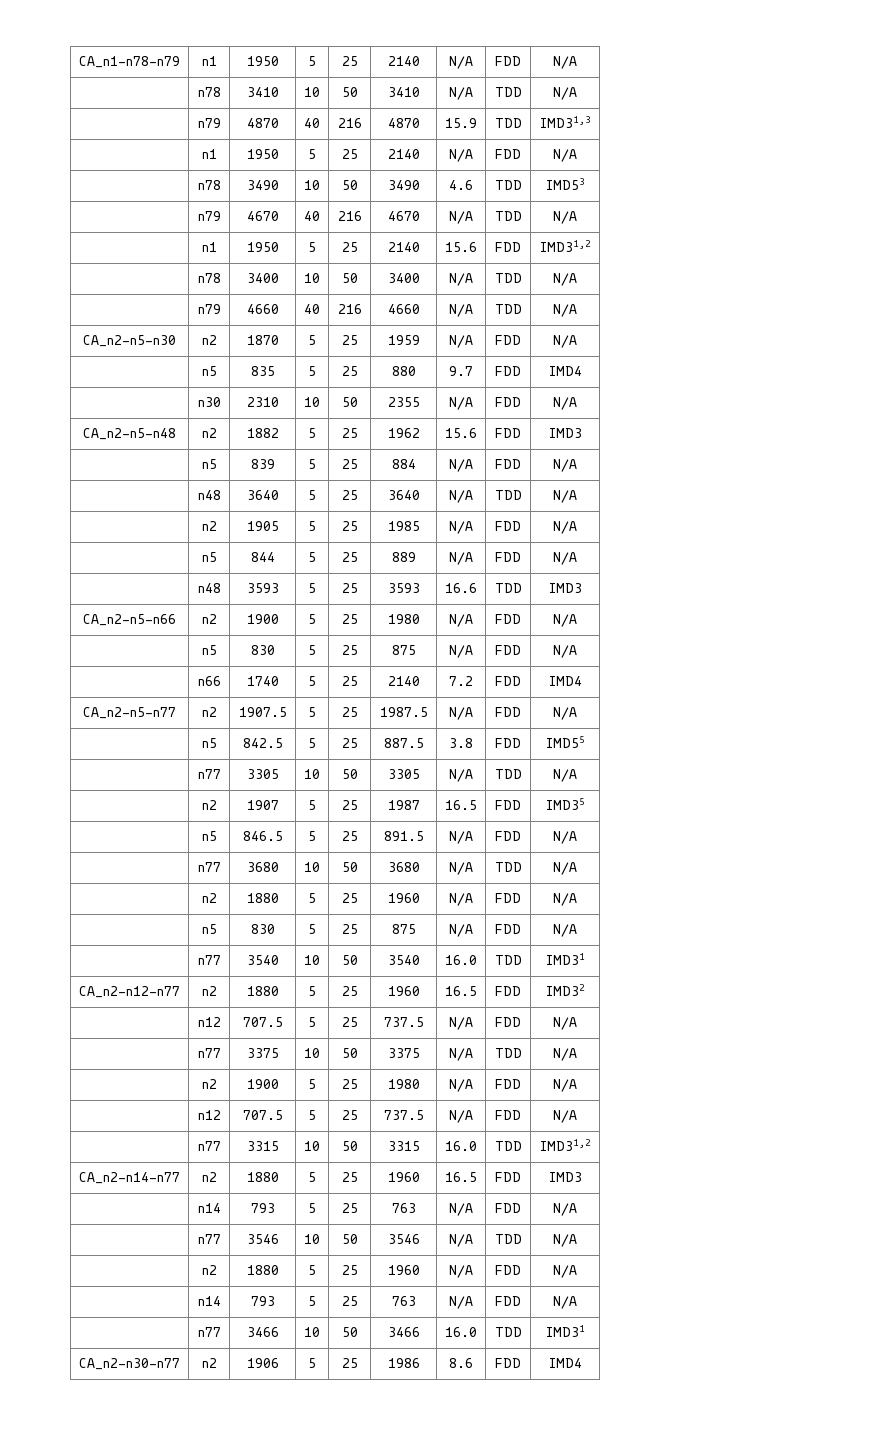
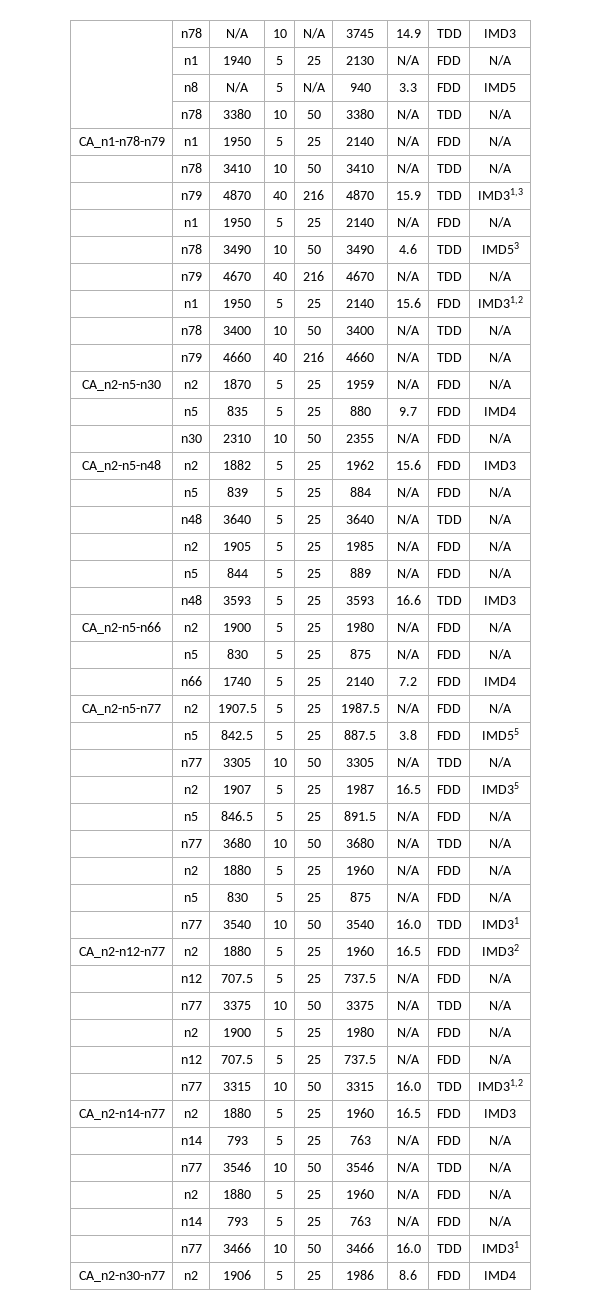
(79, 62) none -> [180,28,202,38] [226,28,249,39] [272,29,287,38] [302,28,326,39] [346,29,374,38] [395,29,421,38] [436,29,462,38] [484,29,516,38] [184,56,198,65] [223,56,251,65] [276,56,283,65] [306,56,321,65] [346,56,374,65] [397,55,420,66] [437,56,461,65] [489,55,512,66] [184,82,198,92] [226,82,249,93] [276,83,283,92] [302,82,326,93] [349,83,371,92] [399,83,417,92] [437,83,461,92] [484,83,516,92] [180,109,202,119] [223,109,251,119] [272,110,287,119] [306,110,321,119] [346,109,374,119] [397,109,420,120] [436,110,462,119] [489,109,512,120] | n78 | N/A | 10 | N/A | 3745 | 14.9 | TDD | IMD3 // | n1 | 1940 | 5 | 25 | 2130 | N/A | FDD | N/A // | n8 | N/A | 5 | N/A | 940 | 3.3 | FDD | IMD5 // | n78 | 3380 | 10 | 50 | 3380 | N/A | TDD | N/A //

